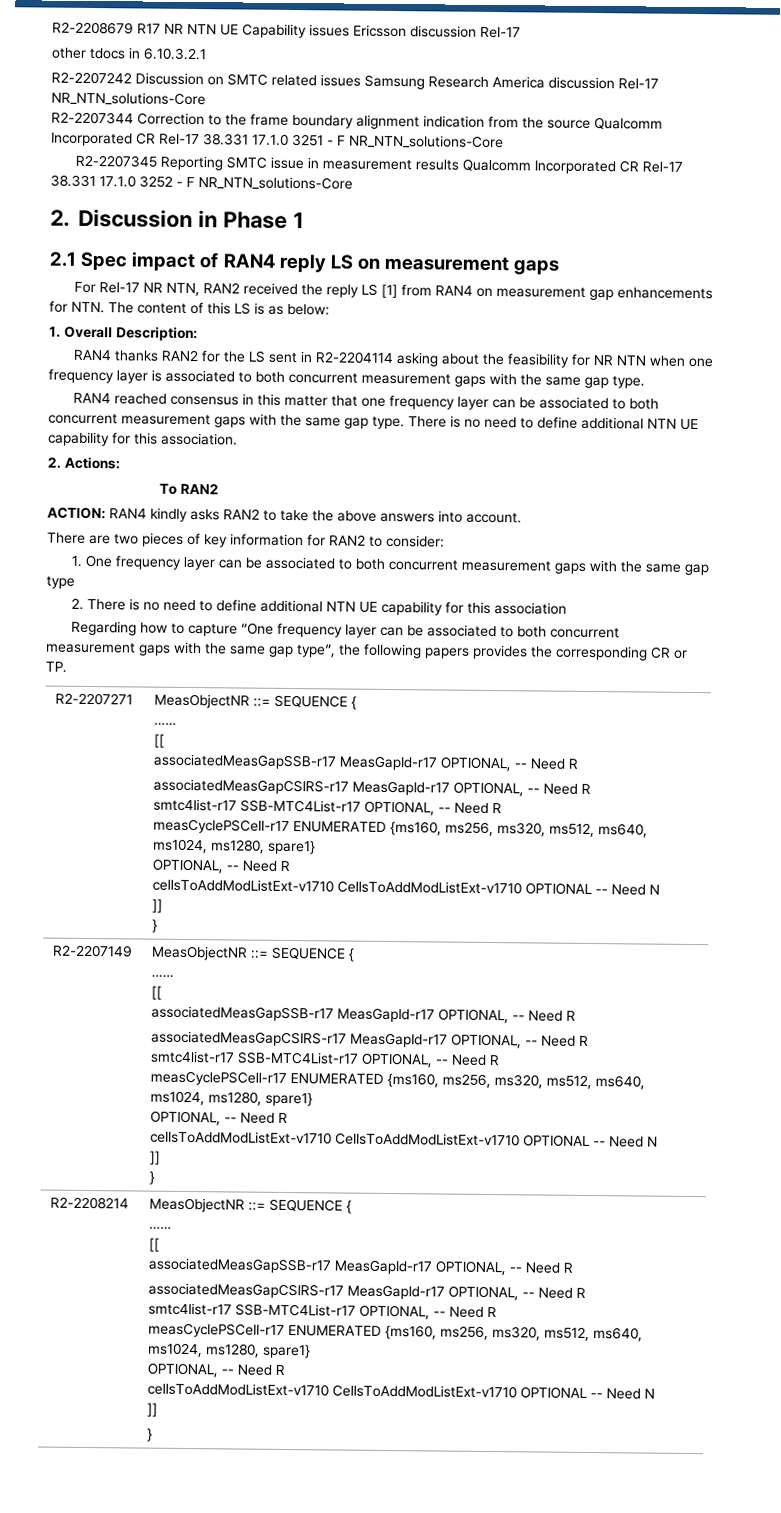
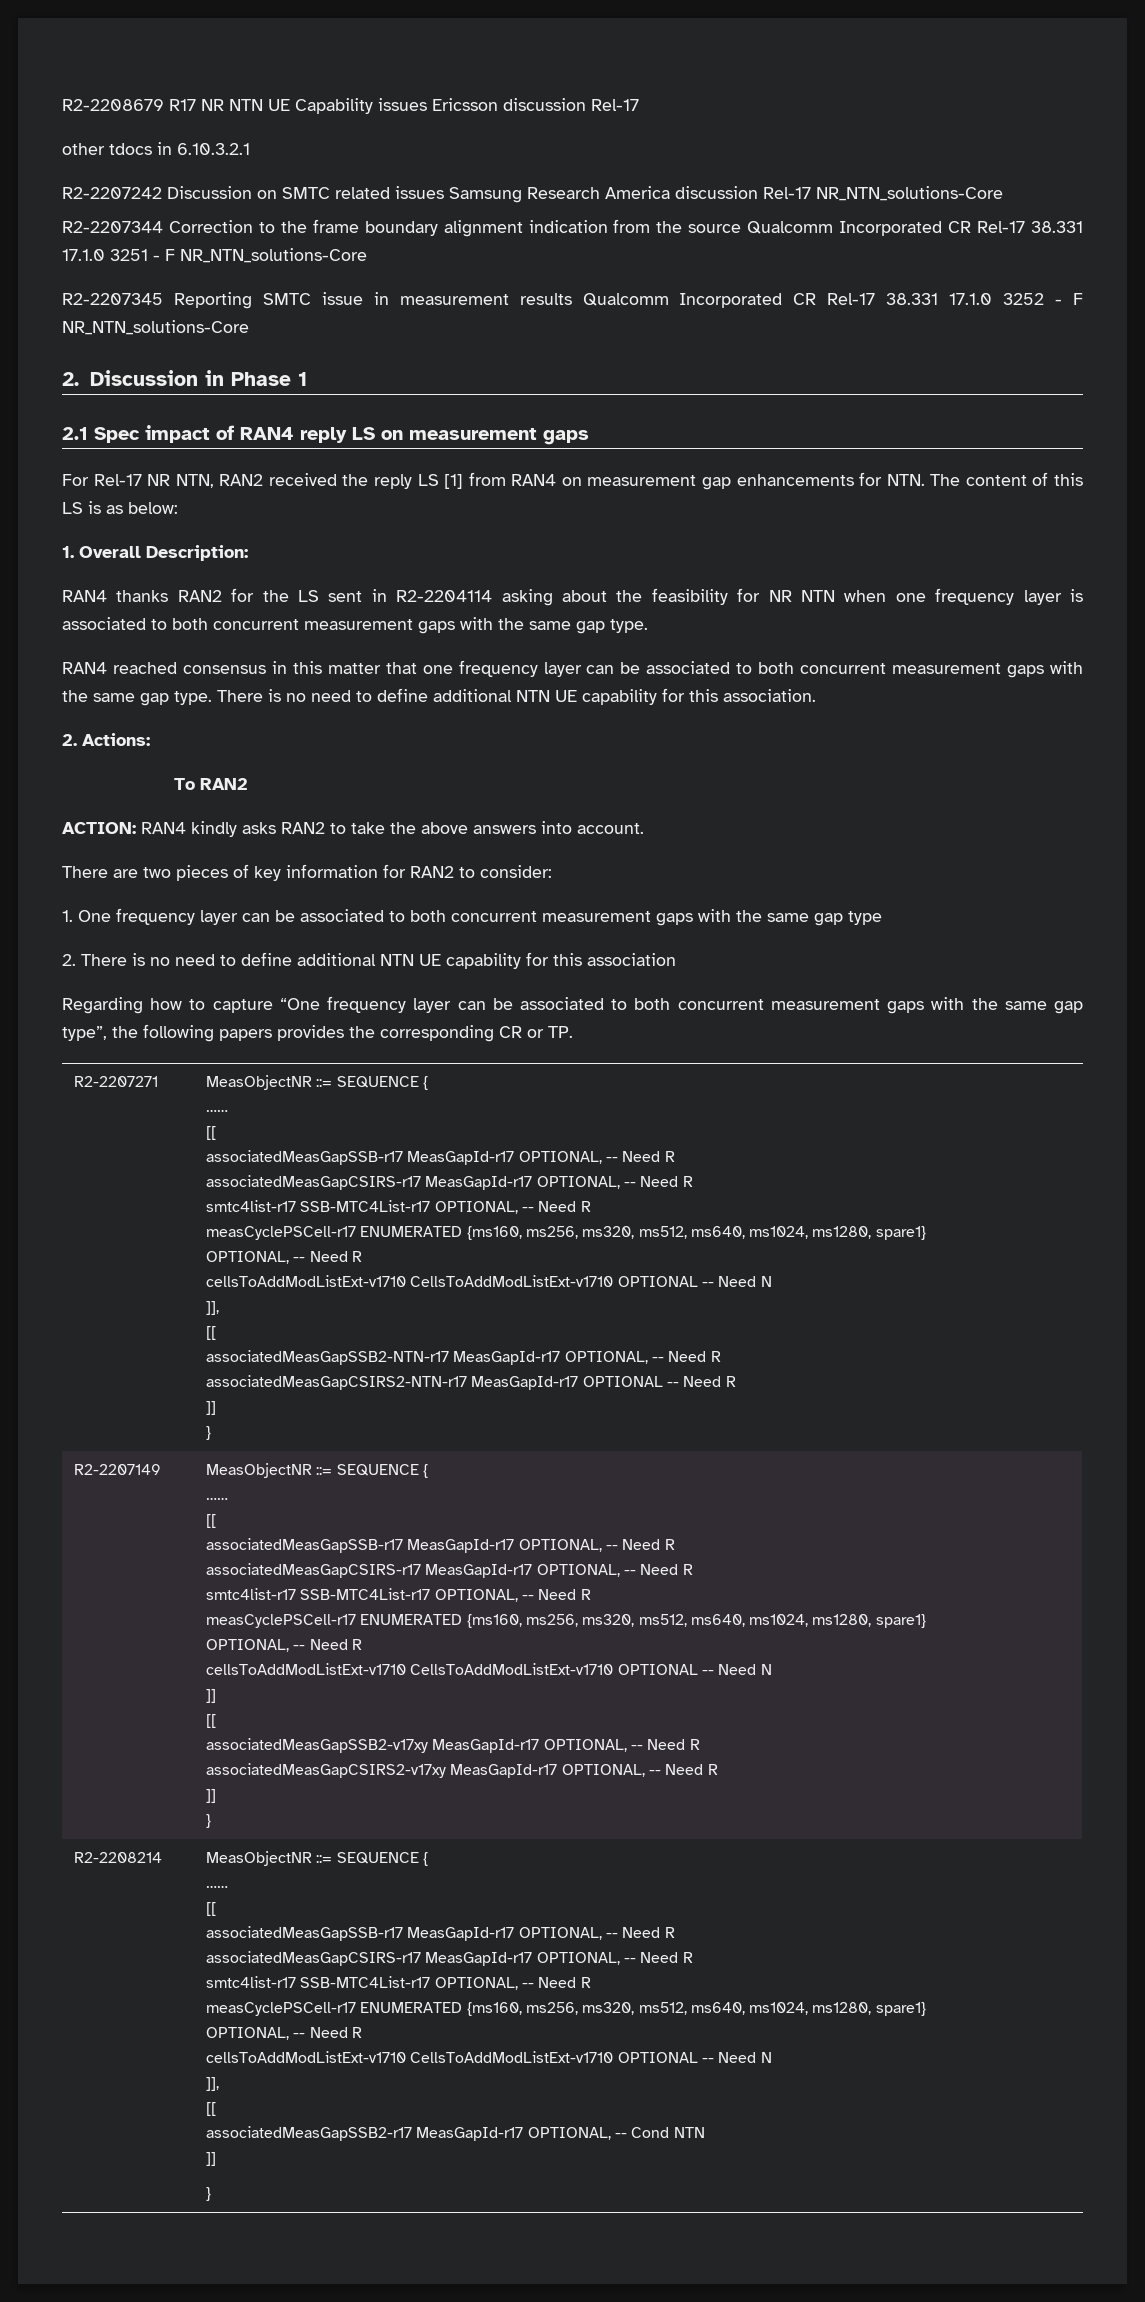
(660, 889) none -> [205,1301,219,1315] [205,1326,216,1340] [205,1350,721,1365] [205,1375,736,1390] // ]], // [[ // associatedMeasGapSSB2-NTN-r17 MeasGapId-r17 OPTIONAL, -- Need R // associatedMeasGapCSIRS2-NTN-r17 MeasGapId-r17 OPTIONAL -- Need R
(161, 1157) none -> [205,1714,216,1728] [205,1738,700,1753] [205,1763,718,1778] [205,1789,216,1803] // [[ // associatedMeasGapSSB2-v17xy MeasGapId-r17 OPTIONAL, -- Need R // associatedMeasGapCSIRS2-v17xy MeasGapId-r17 OPTIONAL, -- Need R // ]]
(655, 1393) none -> [205,2077,219,2091] [205,2102,216,2116] [205,2126,705,2141] // ]], // [[ // associatedMeasGapSSB2-r17 MeasGapId-r17 OPTIONAL, -- Cond NTN

